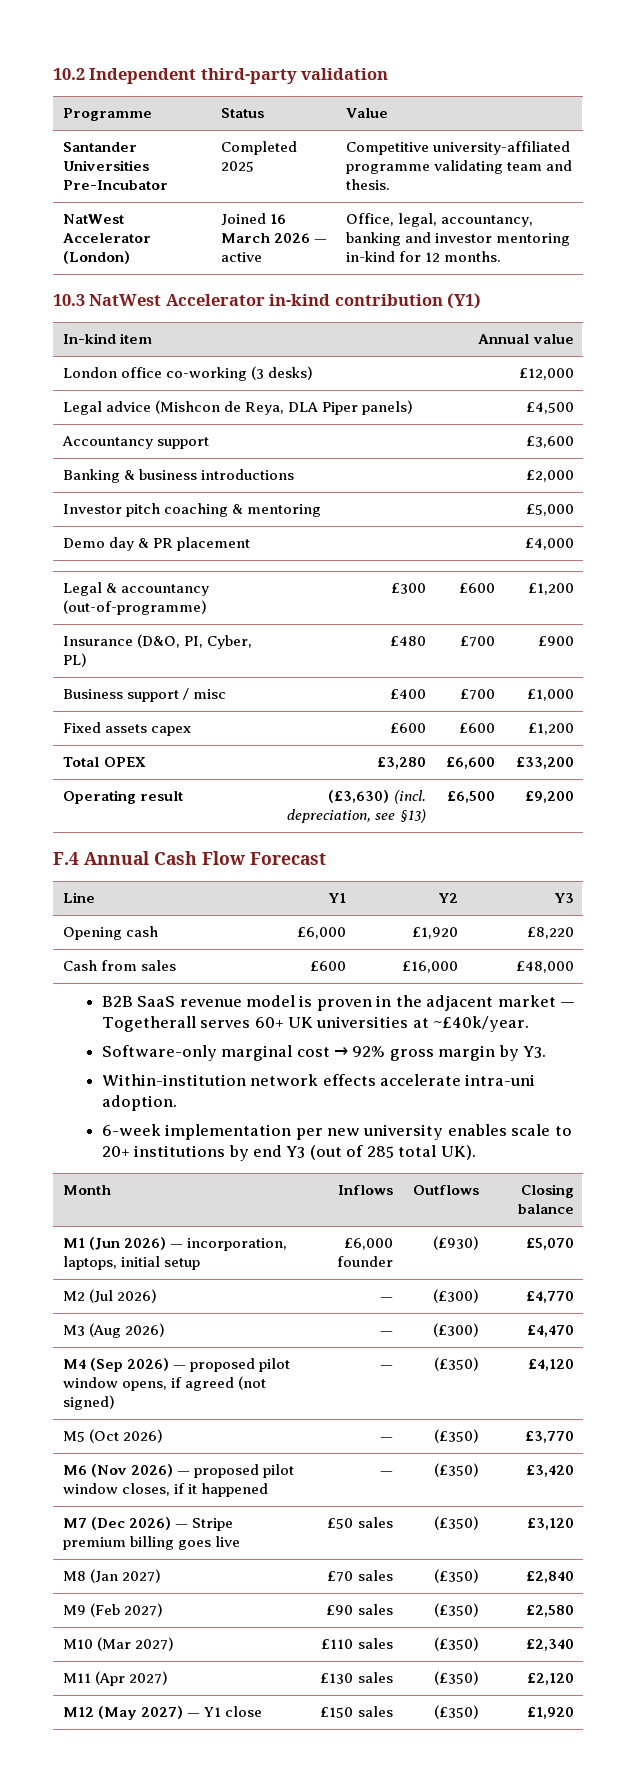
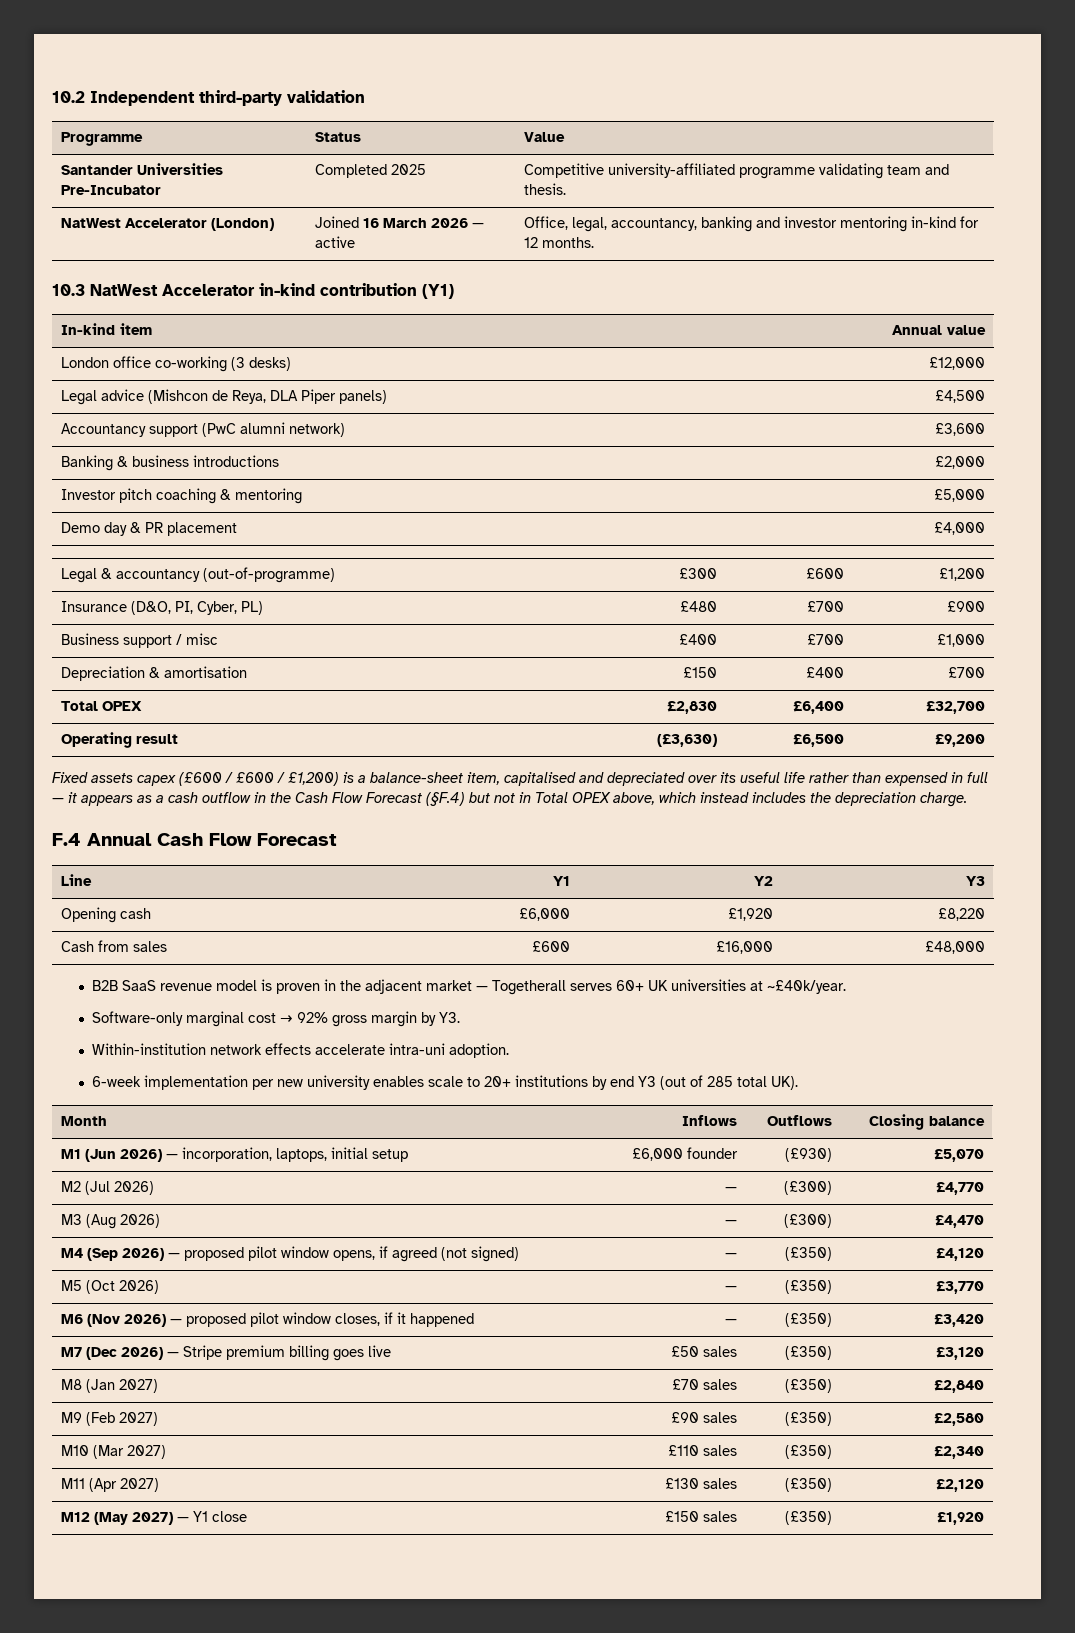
(209, 443) none -> [202,422,346,437] (PwC alumni network)
[62,722,191,736] [389,723,426,733] [458,723,495,733] [527,723,574,735] Fixed assets capex | £600 | £600 | £1,200 -> [61,666,248,681] [682,667,717,678] [805,667,844,678] [947,667,985,678] Depreciation & amortisation | £150 | £400 | £700
[376,757,426,769] [445,757,495,769] [515,757,574,769] £3,280 | £6,600 | £33,200 -> [666,701,717,714] [792,701,844,714] [925,701,985,714] £2,830 | £6,400 | £32,700
[393,790,426,804] [287,809,426,823] [446,791,495,803] [524,791,574,803] (incl. depreciation, see §13) | £6,500 | £9,200 -> [792,734,844,747] [934,734,985,747] [52,772,988,786] [52,792,967,807] | £6,500 | £9,200 // Fixed assets capex (£600 / £600 / £1,200) is a balance-sheet item, capitalised and depreciated over its useful life rather than expensed in full — it appears as a cash outflow in the Cash Flow Forecast (§F.4) but not in Total OPEX above, which instead includes the depreciation charge.

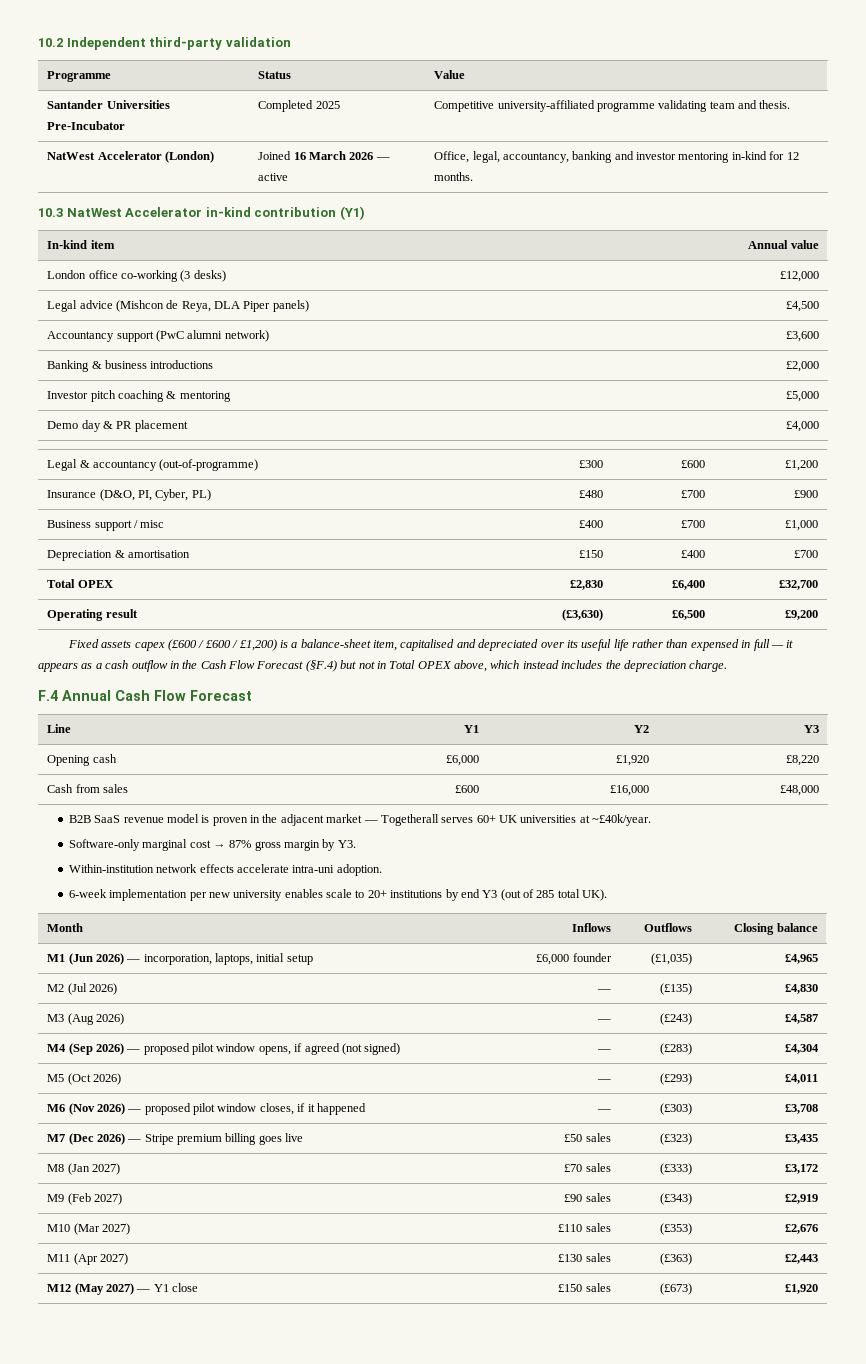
[297,1012,329,1023] 92% -> [229,840,252,848] 87%
[784,1148,832,1162] [933,1149,984,1162] (£930) | £5,070 -> [650,953,692,965] [784,954,818,964] (£1,035) | £4,965
[783,1181,832,1195] [935,1182,984,1195] (£300) | £4,770 -> [659,983,692,995] [784,984,818,994] (£135) | £4,830
[783,1214,832,1228] [934,1215,984,1228] (£300) | £4,470 -> [659,1013,692,1025] [784,1014,818,1024] (£243) | £4,587
[784,1247,832,1261] [935,1248,984,1261] (£350) | £4,120 -> [659,1043,692,1055] [784,1044,819,1054] (£283) | £4,304
[784,1280,832,1294] [935,1281,984,1294] (£350) | £3,770 -> [659,1073,692,1085] [784,1074,818,1084] (£293) | £4,011
[784,1313,832,1327] [933,1314,984,1327] (£350) | £3,420 -> [659,1103,692,1115] [784,1104,818,1114] (£303) | £3,708
[784,1346,832,1360] [935,1347,984,1360] (£350) | £3,120 -> [659,1133,692,1145] [784,1134,818,1144] (£323) | £3,435
[784,1379,832,1393] [933,1380,984,1393] (£350) | £2,840 -> [659,1163,692,1175] [784,1164,818,1174] (£333) | £3,172
[784,1412,832,1426] [933,1413,984,1426] (£350) | £2,580 -> [659,1193,692,1205] [784,1194,818,1204] (£343) | £2,919
[784,1445,832,1459] [933,1446,984,1459] (£350) | £2,340 -> [659,1223,692,1235] [784,1224,818,1234] (£353) | £2,676
[784,1478,832,1492] [935,1479,984,1492] (£350) | £2,120 -> [659,1253,692,1265] [784,1254,818,1264] (£363) | £2,443
[784,1511,832,1525] (£350) -> [659,1283,692,1295] (£673)

